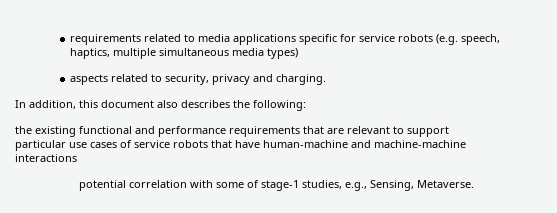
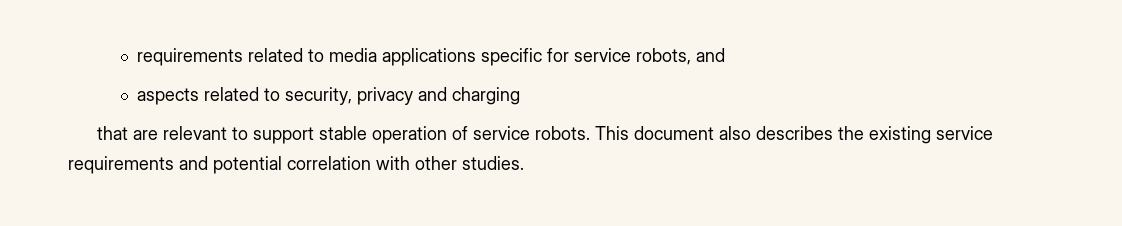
[397,34,500,45] [69,48,298,59] robots (e.g. speech, haptics, multiple simultaneous media types) -> [636,48,726,65] robots, and
[275,74,326,85] [15,100,306,111] [15,126,300,137] charging. // In addition, this document also describes the following: // the existing functional and performance requirements -> [452,87,521,105] charging //
[15,140,466,151] [15,154,77,162] [78,180,474,191] particular use cases of service robots that have human-machine and machine-machine interactions // potential correlation with some of stage-1 studies, e.g., Sensing, Metaverse. -> [318,126,993,144] [68,156,524,174] stable operation of service robots. This document also describes the existing service requirements and potential correlation with other studies.

